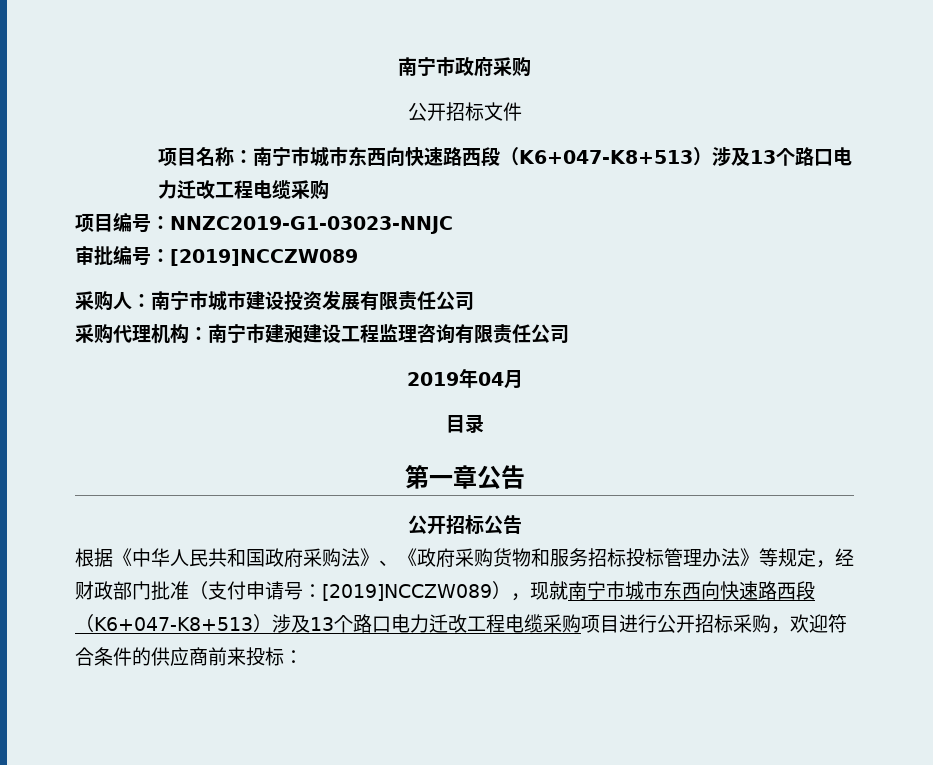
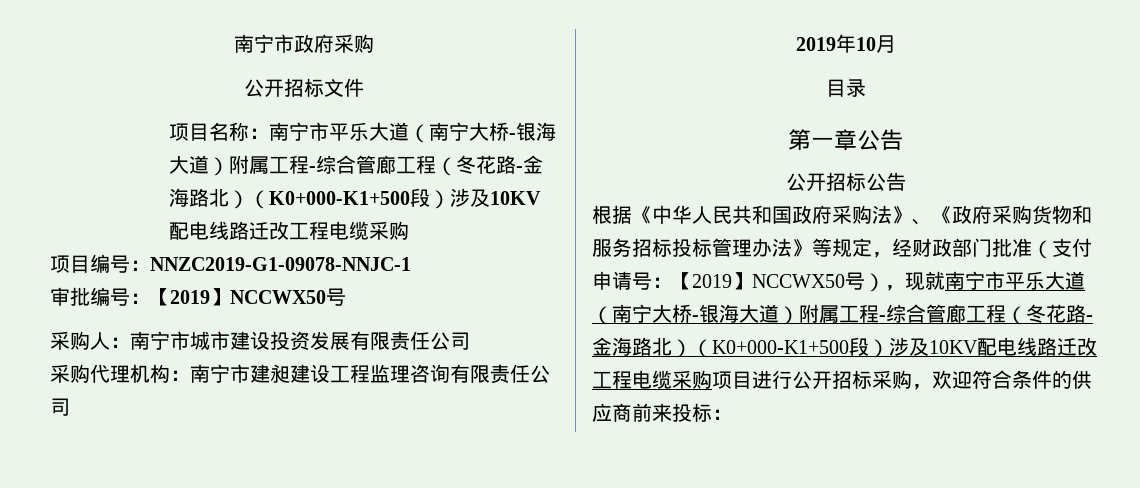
[309,146,852,167] [157,180,177,199] 城市东西向快速路西段（K6+047-K8+513）涉及13个路口电力 -> [328,122,556,143] [168,155,543,176] [168,188,541,209] [168,221,249,240] 平乐大道（南宁大桥-银海大道）附属工程-综合管廊工程（冬花路-金海路北）（K0+000-K1+500段）涉及10KV配电线路
[170,216,453,234] NNZC2019-G1-03023-NNJC -> [150,257,411,271] NNZC2019-G1-09078-NNJC-1
[170,249,358,266] [2019]NCCZW089 -> [150,288,346,306] 【2019】NCCWX50号
[477,372,504,386] 04 -> [855,37,876,51] 10
[322,581,815,601] [75,614,429,633] [2019]NCCZW089），现就南宁市城市东西向快速路西段（K6+047-K8+513）涉及13个路口电力 -> [672,271,1085,292] [592,304,1093,325] [592,337,1057,358] 【2019】NCCWX50号），现就南宁市平乐大道（南宁大桥-银海大道）附属工程-综合管廊工程（冬花路-金海路北）（K0+000-K1+500段）涉及10KV配电线路

